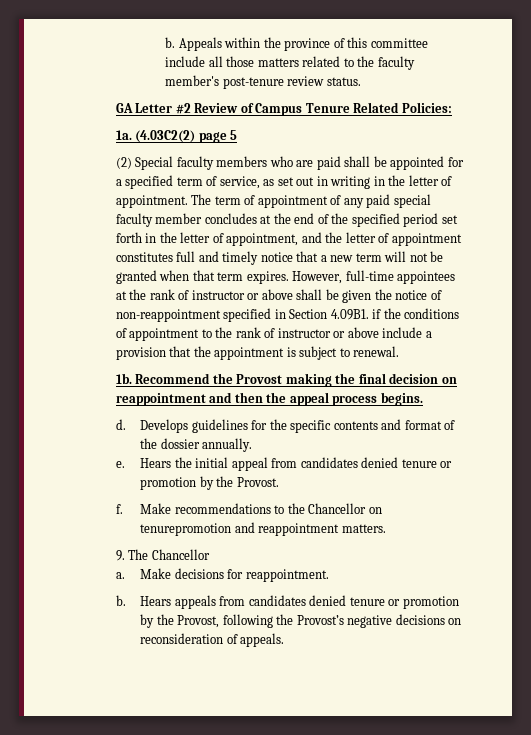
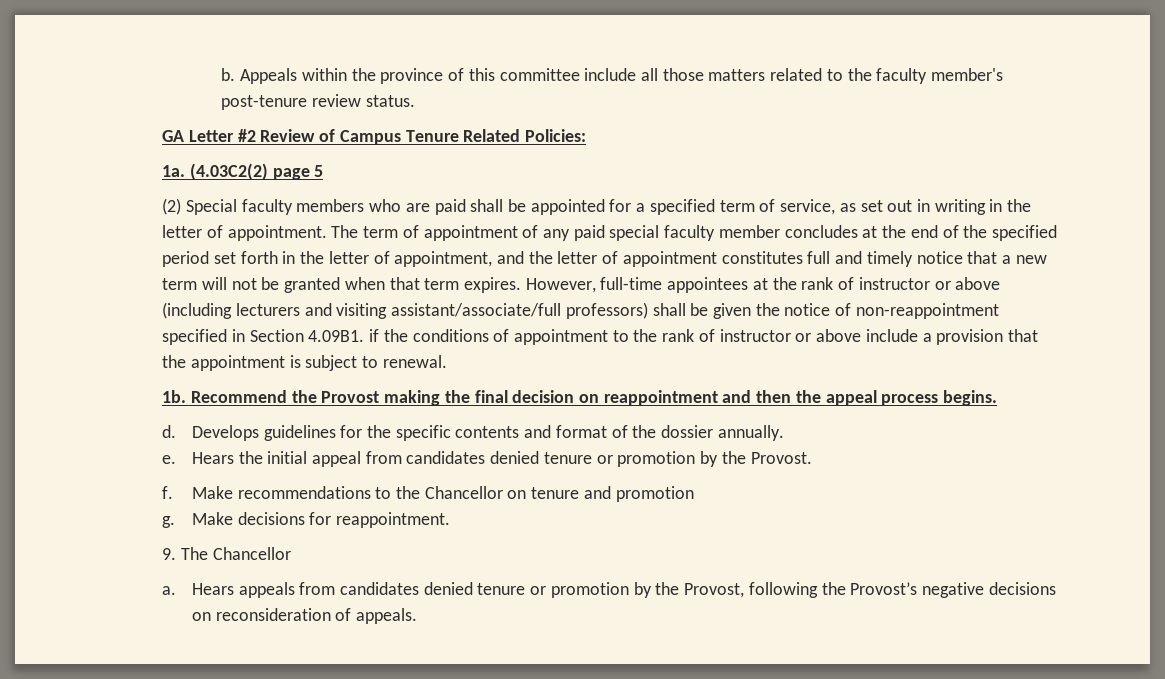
(293, 294) none -> [162,302,648,319] (including lecturers and visiting assistant/associate/full professors)
[140,522,386,536] [115,549,210,561] [115,572,125,579] tenurepromotion and reappointment matters. // 9. The Chancellor // a. -> [531,486,694,502] [162,516,176,528] tenure and promotion // g.
[115,595,126,606] b. -> [162,547,291,560] [162,586,177,595] 9. The Chancellor // a.

